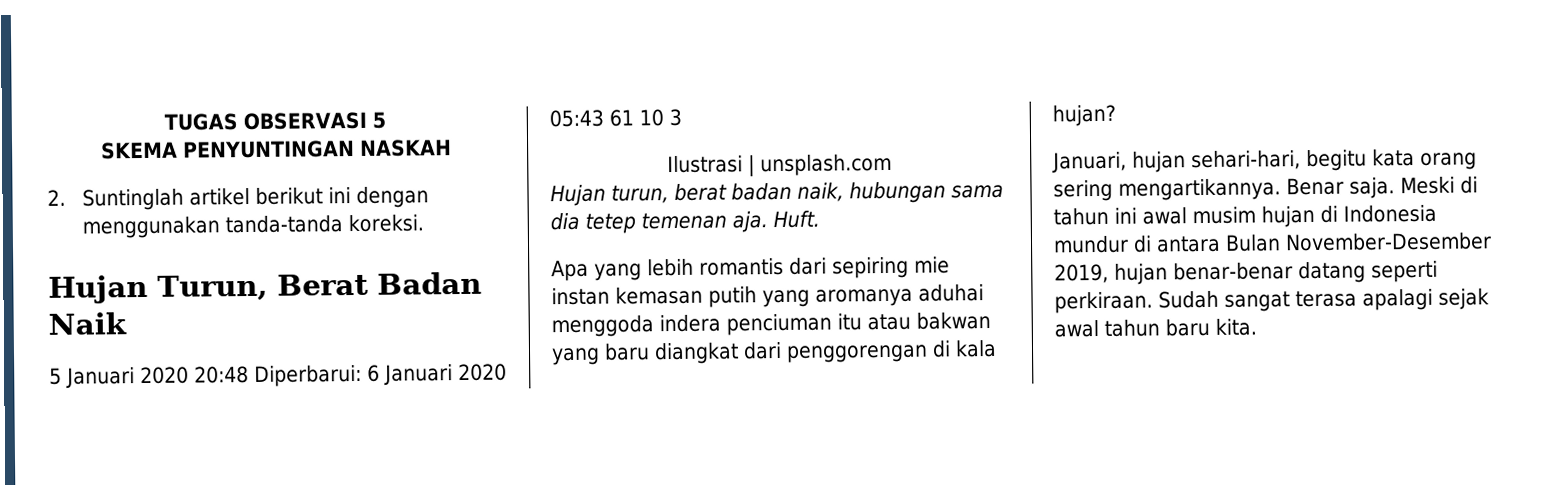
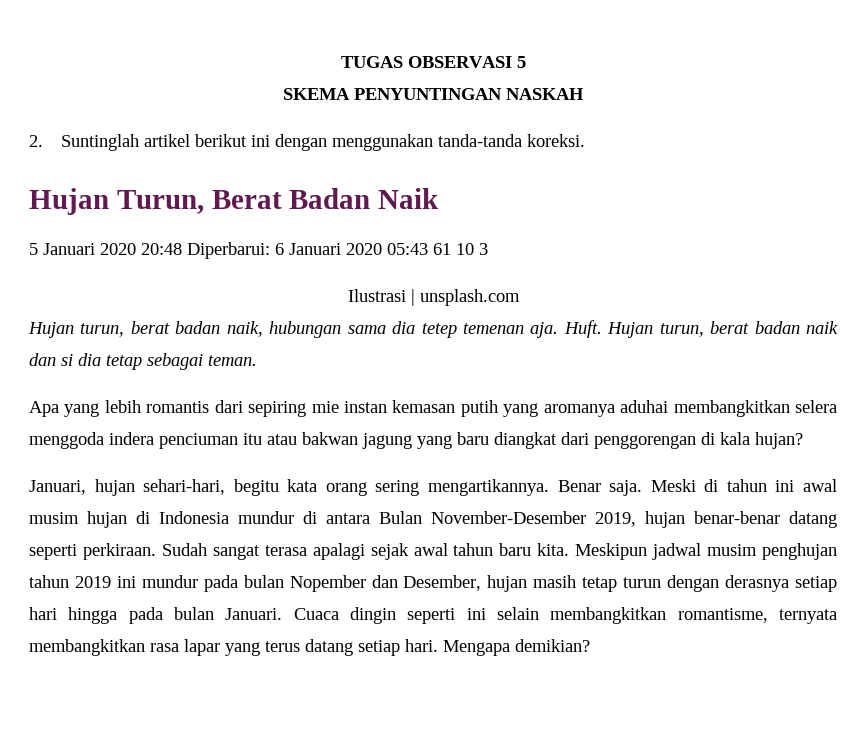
(820, 219) none -> [607,321,838,338] [29,353,257,370] Hujan turun, berat badan naik dan si dia tetap sebagai teman.
(984, 293) none -> [673,400,838,417] membangkitkan selera
(991, 321) none -> [362,433,412,449] jagung
(1257, 327) none -> [575,543,838,560] [29,575,837,592] [29,607,837,624] [29,639,590,656] Meskipun jadwal musim penghujan tahun 2019 ini mundur pada bulan Nopember dan Desember, hujan masih tetap turun dengan derasnya setiap hari hingga pada bulan Januari. Cuaca dingin seperti ini selain membangkitkan romantisme, ternyata membangkitkan rasa lapar yang terus datang setiap hari. Mengapa demikian?

